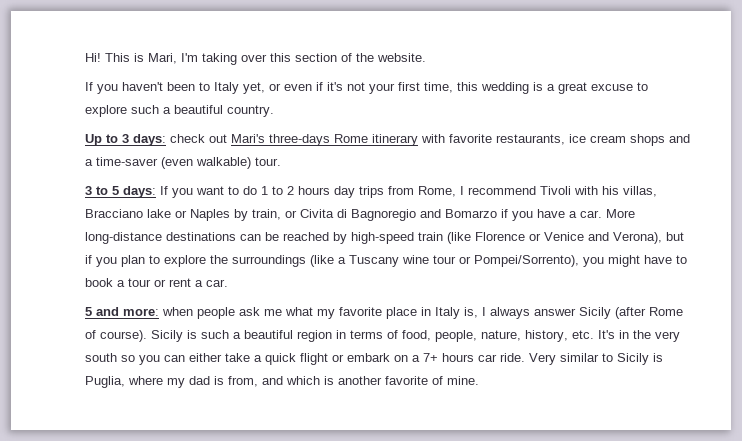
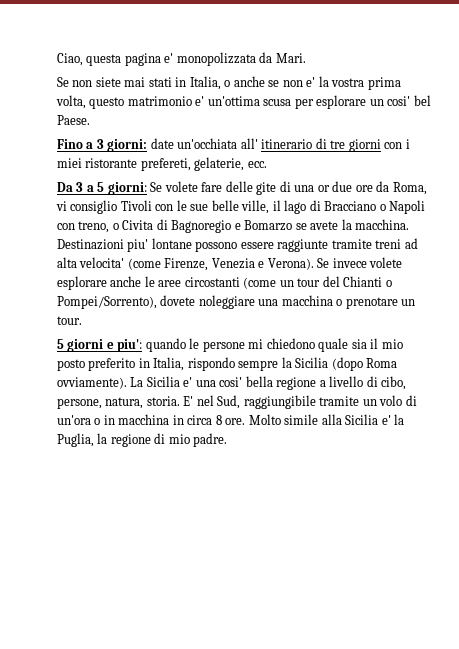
[84,53,426,65] [84,82,648,94] [84,105,274,117] [84,134,690,146] [84,157,281,169] [84,186,657,198] [84,209,635,221] [84,232,684,244] [84,255,687,267] [84,278,228,287] [84,307,683,319] [84,330,680,342] [84,353,663,365] [84,376,479,388] Hi! This is Mari, I'm taking over this section of the website. // If you haven't been to Italy yet, or even if it's not your first time, this wedding is a great excuse to explore such a beautiful country. // Up to 3 days: check out Mari's three-days Rome itinerary with favorite restaurants, ice cream shops and a time-saver (even walkable) tour. // 3 to 5 days: If you want to do 1 to 2 hours day trips from Rome, I recommend Tivoli with his villas, Bracciano lake or Naples by train, or Civita di Bagnoregio and Bomarzo if you have a car. More long-distance destinations can be reached by high-speed train (like Florence or Venice and Verona), but if you plan to explore the surroundings (like a Tuscany wine tour or Pompei/Sorrento), you might have to book a tour or rent a car. // 5 and more: when people ask me what my favorite place in Italy is, I always answer Sicily (after Rome of course). Sicily is such a beautiful region in terms of food, people, nature, history, etc. It's in the very south so you can either take a quick flight or embark on a 7+ hours car ride. Very similar to Sicily is Puglia, where my dad is from, and which is another favorite of mine. -> [56,52,306,66] [56,76,401,90] [55,95,431,109] [56,115,90,125] [56,138,410,152] [56,157,267,171] [56,181,427,195] [55,200,426,214] [56,219,410,233] [56,238,418,252] [56,257,403,271] [56,276,392,290] [56,295,416,309] [56,316,82,325] [56,338,403,352] [56,357,398,371] [56,376,407,390] [56,395,417,409] [56,414,405,425] [56,433,228,447] Ciao, questa pagina e' monopolizzata da Mari. // Se non siete mai stati in Italia, o anche se non e' la vostra prima volta, questo matrimonio e' un'ottima scusa per esplorare un cosi' bel Paese. // Fino a 3 giorni: date un'occhiata all' itinerario di tre giorni con i miei ristorante prefereti, gelaterie, ecc. // Da 3 a 5 giorni: Se volete fare delle gite di una or due ore da Roma, vi consiglio Tivoli con le sue belle ville, il lago di Bracciano o Napoli con treno, o Civita di Bagnoregio e Bomarzo se avete la macchina. Destinazioni piu' lontane possono essere raggiunte tramite treni ad alta velocita' (come Firenze, Venezia e Verona). Se invece volete esplorare anche le aree circostanti (come un tour del Chianti o Pompei/Sorrento), dovete noleggiare una macchina o prenotare un tour. // 5 giorni e piu': quando le persone mi chiedono quale sia il mio posto preferito in Italia, rispondo sempre la Sicilia (dopo Roma ovviamente). La Sicilia e' una cosi' bella regione a livello di cibo, persone, natura, storia. E' nel Sud, raggiungibile tramite un volo di un'ora o in macchina in circa 8 ore. Molto simile alla Sicilia e' la Puglia, la regione di mio padre.

